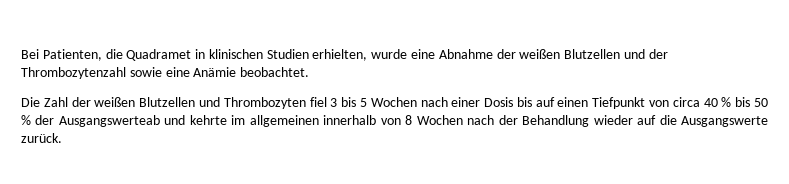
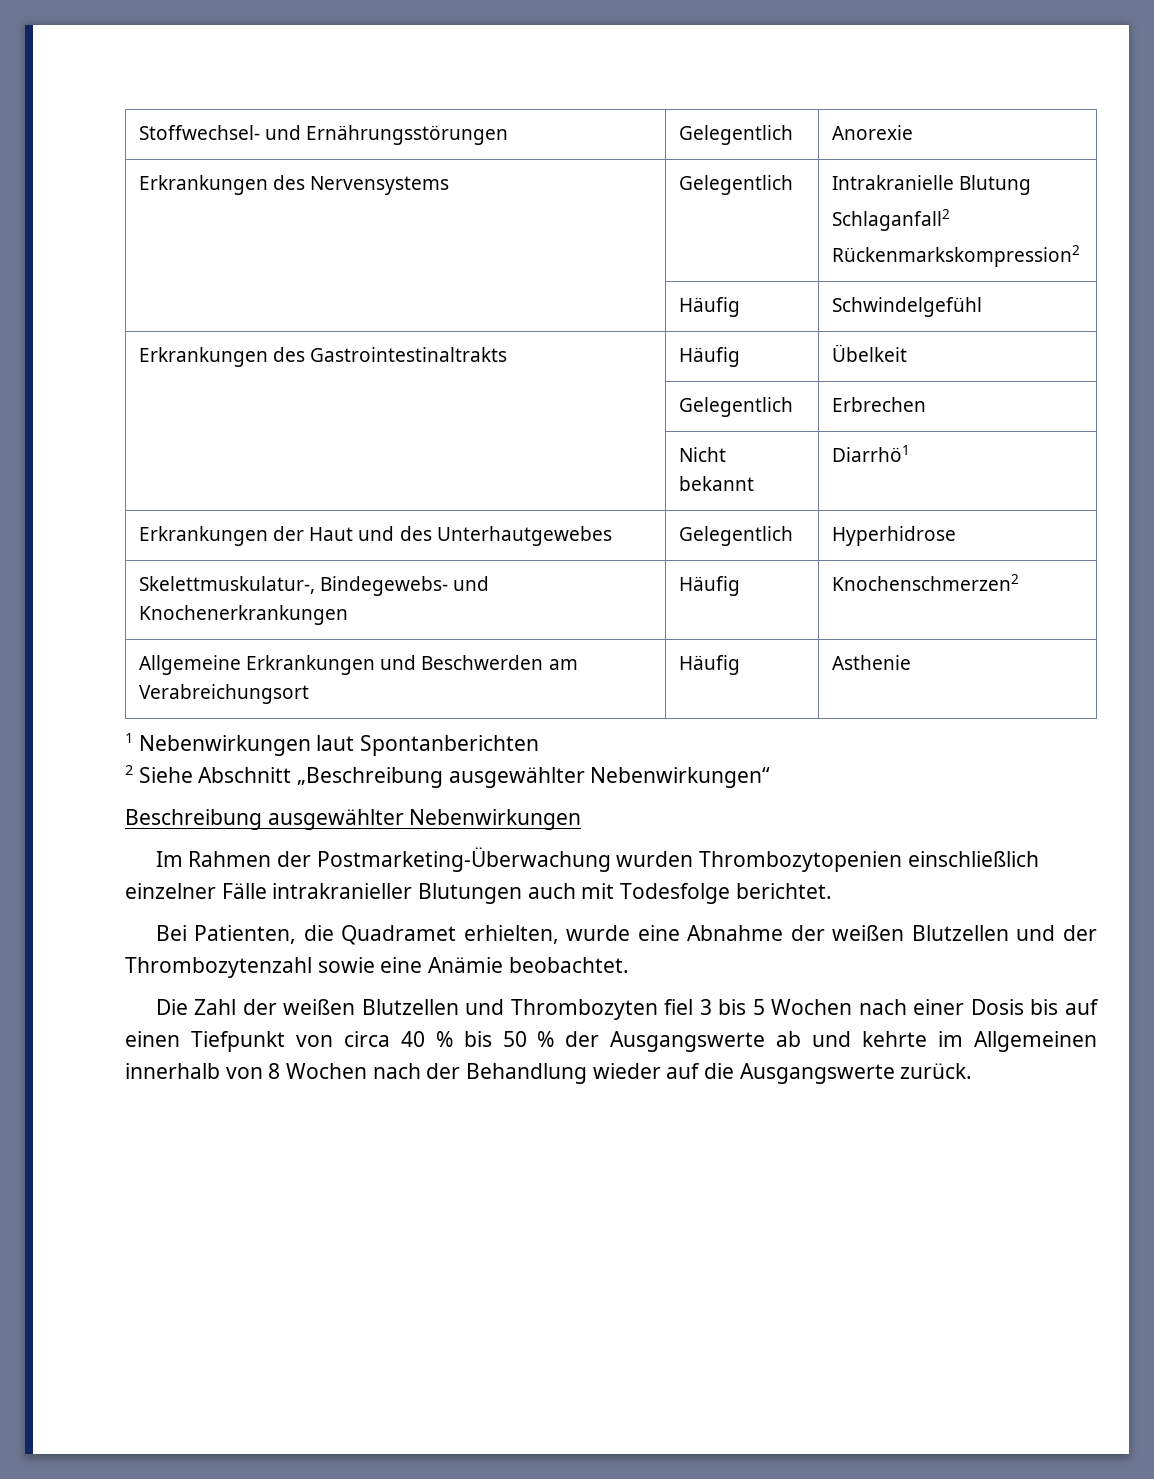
(21, 54) none -> [139,125,509,145] [679,125,794,145] [832,125,914,140] [139,175,450,195] [679,175,794,195] [832,175,1032,195] [832,209,951,231] [832,245,1081,267] [679,297,741,317] [832,297,983,317] [139,347,508,367] [679,347,741,367] [832,344,908,362] [679,397,794,417] [832,397,927,412] [679,447,727,462] [679,476,755,491] [832,445,911,462] [139,526,612,546] [679,526,794,546] [832,526,957,546] [139,576,490,596] [139,605,349,625] [679,576,741,596] [832,574,1020,591] [139,655,578,675] [139,684,310,704] [679,655,741,675] [832,655,912,670] [125,733,540,756] [125,765,771,788] [125,809,582,830] [155,847,1039,872] [125,883,832,904] Stoffwechsel- und Ernährungsstörungen | Gelegentlich | Anorexie // Erkrankungen des Nervensystems | Gelegentlich | Intrakranielle Blutung // Schlaganfall2 // Rückenmarkskompression2 // | Häufig | Schwindelgefühl // Erkrankungen des Gastrointestinaltrakts | Häufig | Übelkeit // | Gelegentlich | Erbrechen // | Nicht bekannt | Diarrhö1 // Erkrankungen der Haut und des Unterhautgewebes | Gelegentlich | Hyperhidrose // Skelettmuskulatur-, Bindegewebs- und Knochenerkrankungen | Häufig | Knochenschmerzen2 // Allgemeine Erkrankungen und Beschwerden am Verabreichungsort | Häufig | Asthenie // 1 Nebenwirkungen laut Spontanberichten // 2 Siehe Abschnitt „Beschreibung ausgewählter Nebenwirkungen“ // Beschreibung ausgewählter Nebenwirkungen // Im Rahmen der Postmarketing-Überwachung wurden Thrombozytopenien einschließlich einzelner Fälle intrakranieller Blutungen auch mit Todesfolge berichtet. //
[195,49,309,59] in klinischen Studien -> (457, 935) none
[58,115,160,127] Ausgangswerteab -> [610,1031,802,1052] Ausgangswerte ab
[249,115,319,127] allgemeinen -> [974,1031,1098,1052] Allgemeinen

